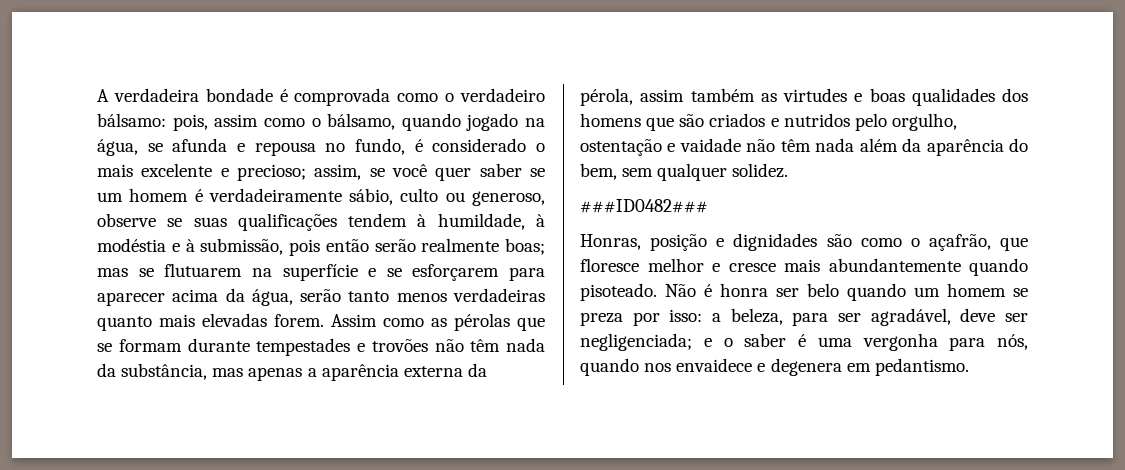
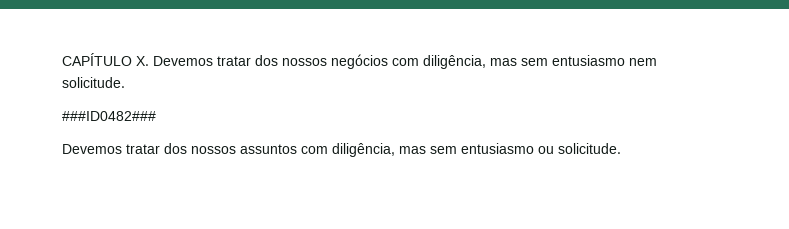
[97,88,546,106] [97,113,545,131] [97,138,545,156] [97,163,545,181] [97,188,545,206] [97,213,545,231] [97,238,545,256] [97,263,545,281] [97,288,545,306] [97,313,545,331] [97,338,545,356] [97,363,487,381] [580,88,1028,106] [580,113,957,131] [580,138,1028,156] [580,163,789,181] [580,199,708,213] [580,233,1028,251] [580,258,1028,276] [580,283,1028,301] [580,308,1028,326] [580,333,1028,351] [580,358,969,376] A verdadeira bondade é comprovada como o verdadeiro bálsamo: pois, assim como o bálsamo, quando jogado na água, se afunda e repousa no fundo, é considerado o mais excelente e precioso; assim, se você quer saber se um homem é verdadeiramente sábio, culto ou generoso, observe se suas qualificações tendem à humildade, à modéstia e à submissão, pois então serão realmente boas; mas se flutuarem na superfície e se esforçarem para aparecer acima da água, serão tanto menos verdadeiras quanto mais elevadas forem. Assim como as pérolas que se formam durante tempestades e trovões não têm nada da substância, mas apenas a aparência externa da pérola, assim também as virtudes e boas qualidades dos homens que são criados e nutridos pelo orgulho, ostentação e vaidade não têm nada além da aparência do bem, sem qualquer solidez. // ###ID0482### // Honras, posição e dignidades são como o açafrão, que floresce melhor e cresce mais abundantemente quando pisoteado. Não é honra ser belo quando um homem se preza por isso: a beleza, para ser agradável, deve ser negligenciada; e o saber é uma vergonha para nós, quando nos envaidece e degenera em pedantismo. -> [62,53,657,69] [62,77,125,88] [62,111,156,121] [62,143,621,157] CAPÍTULO X. Devemos tratar dos nossos negócios com diligência, mas sem entusiasmo nem solicitude. // ###ID0482### // Devemos tratar dos nossos assuntos com diligência, mas sem entusiasmo ou solicitude.

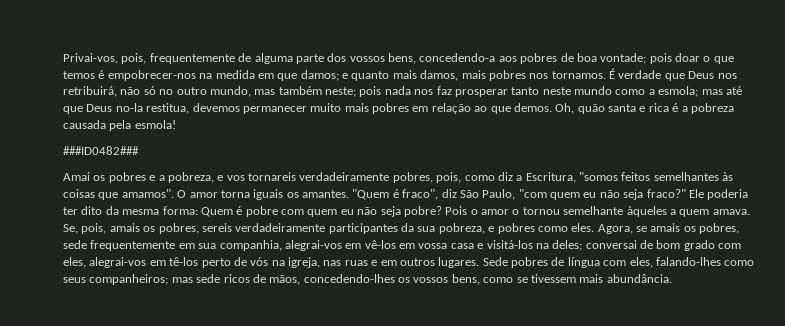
[62,53,657,69] [62,77,125,88] [62,111,156,121] [62,143,621,157] CAPÍTULO X. Devemos tratar dos nossos negócios com diligência, mas sem entusiasmo nem solicitude. // ###ID0482### // Devemos tratar dos nossos assuntos com diligência, mas sem entusiasmo ou solicitude. -> [63,53,734,64] [63,68,737,81] [63,86,742,97] [63,103,734,114] [63,120,176,131] [63,146,139,155] [63,172,734,183] [63,189,749,200] [63,206,750,217] [63,223,740,234] [63,240,742,251] [63,257,755,268] [63,274,672,285] Privai-vos, pois, frequentemente de alguma parte dos vossos bens, concedendo-a aos pobres de boa vontade; pois doar o que temos é empobrecer-nos na medida em que damos; e quanto mais damos, mais pobres nos tornamos. É verdade que Deus nos retribuirá, não só no outro mundo, mas também neste; pois nada nos faz prosperar tanto neste mundo como a esmola; mas até que Deus no-la restitua, devemos permanecer muito mais pobres em relação ao que demos. Oh, quão santa e rica é a pobreza causada pela esmola! // ###ID0482### // Amai os pobres e a pobreza, e vos tornareis verdadeiramente pobres, pois, como diz a Escritura, "somos feitos semelhantes às coisas que amamos". O amor torna iguais os amantes. "Quem é fraco", diz São Paulo, "com quem eu não seja fraco?" Ele poderia ter dito da mesma forma: Quem é pobre com quem eu não seja pobre? Pois o amor o tornou semelhante àqueles a quem amava. Se, pois, amais os pobres, sereis verdadeiramente participantes da sua pobreza, e pobres como eles. Agora, se amais os pobres, sede frequentemente em sua companhia, alegrai-vos em vê-los em vossa casa e visitá-los na deles; conversai de bom grado com eles, alegrai-vos em tê-los perto de vós na igreja, nas ruas e em outros lugares. Sede pobres de língua com eles, falando-lhes como seus companheiros; mas sede ricos de mãos, concedendo-lhes os vossos bens, como se tivessem mais abundância.

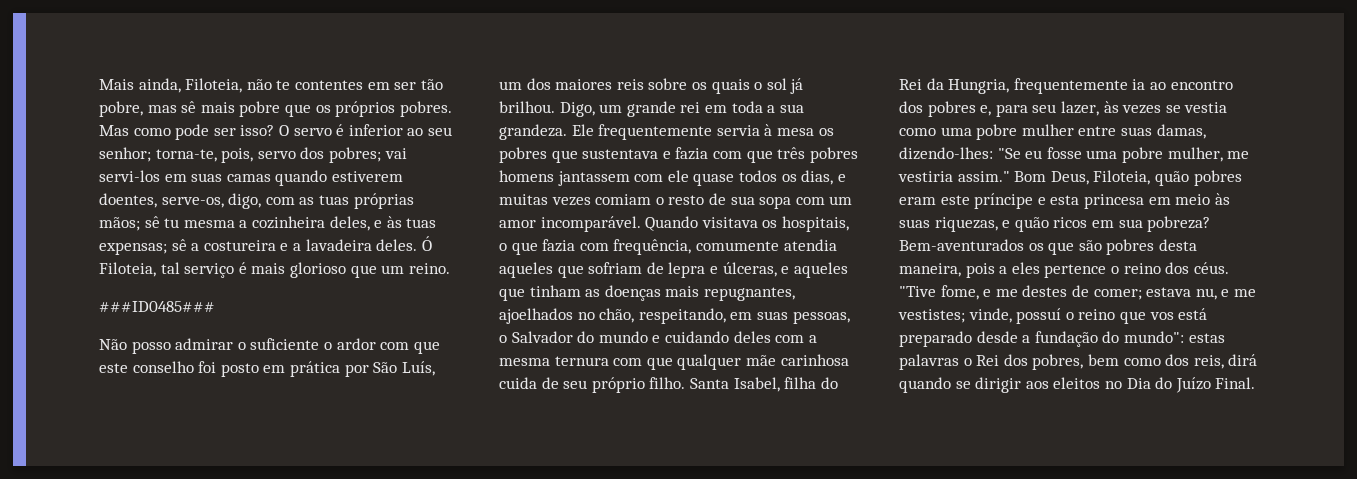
[63,53,734,64] [63,68,737,81] [63,86,742,97] [63,103,734,114] [63,120,176,131] [63,146,139,155] [63,172,734,183] [63,189,749,200] [63,206,750,217] [63,223,740,234] [63,240,742,251] [63,257,755,268] [63,274,672,285] Privai-vos, pois, frequentemente de alguma parte dos vossos bens, concedendo-a aos pobres de boa vontade; pois doar o que temos é empobrecer-nos na medida em que damos; e quanto mais damos, mais pobres nos tornamos. É verdade que Deus nos retribuirá, não só no outro mundo, mas também neste; pois nada nos faz prosperar tanto neste mundo como a esmola; mas até que Deus no-la restitua, devemos permanecer muito mais pobres em relação ao que demos. Oh, quão santa e rica é a pobreza causada pela esmola! // ###ID0482### // Amai os pobres e a pobreza, e vos tornareis verdadeiramente pobres, pois, como diz a Escritura, "somos feitos semelhantes às coisas que amamos". O amor torna iguais os amantes. "Quem é fraco", diz São Paulo, "com quem eu não seja fraco?" Ele poderia ter dito da mesma forma: Quem é pobre com quem eu não seja pobre? Pois o amor o tornou semelhante àqueles a quem amava. Se, pois, amais os pobres, sereis verdadeiramente participantes da sua pobreza, e pobres como eles. Agora, se amais os pobres, sede frequentemente em sua companhia, alegrai-vos em vê-los em vossa casa e visitá-los na deles; conversai de bom grado com eles, alegrai-vos em tê-los perto de vós na igreja, nas ruas e em outros lugares. Sede pobres de língua com eles, falando-lhes como seus companheiros; mas sede ricos de mãos, concedendo-lhes os vossos bens, como se tivessem mais abundância. -> [99,78,443,93] [99,101,452,117] [99,124,452,140] [99,147,407,163] [99,170,403,186] [99,193,414,209] [99,216,437,231] [99,236,432,255] [99,262,450,278] [99,301,215,312] [99,338,440,354] [99,361,435,377] [499,78,804,94] [499,101,804,117] [499,124,834,140] [499,147,858,163] [499,170,846,186] [499,193,853,209] [499,216,849,232] [499,239,837,255] [499,262,848,278] [499,285,795,301] [499,308,850,324] [499,331,817,343] [499,354,849,370] [499,377,838,393] [899,78,1233,94] [899,101,1228,117] [899,124,1206,140] [899,147,1250,163] [898,170,1242,186] [899,193,1230,209] [899,216,1211,232] [899,239,1197,255] [899,262,1229,278] [899,285,1256,300] [898,308,1208,324] [899,331,1225,347] [899,354,1258,370] [899,377,1256,393] Mais ainda, Filoteia, não te contentes em ser tão pobre, mas sê mais pobre que os próprios pobres. Mas como pode ser isso? O servo é inferior ao seu senhor; torna-te, pois, servo dos pobres; vai servi-los em suas camas quando estiverem doentes, serve-os, digo, com as tuas próprias mãos; sê tu mesma a cozinheira deles, e às tuas expensas; sê a costureira e a lavadeira deles. Ó Filoteia, tal serviço é mais glorioso que um reino. // ###ID0485### // Não posso admirar o suficiente o ardor com que este conselho foi posto em prática por São Luís, um dos maiores reis sobre os quais o sol já brilhou. Digo, um grande rei em toda a sua grandeza. Ele frequentemente servia à mesa os pobres que sustentava e fazia com que três pobres homens jantassem com ele quase todos os dias, e muitas vezes comiam o resto de sua sopa com um amor incomparável. Quando visitava os hospitais, o que fazia com frequência, comumente atendia aqueles que sofriam de lepra e úlceras, e aqueles que tinham as doenças mais repugnantes, ajoelhados no chão, respeitando, em suas pessoas, o Salvador do mundo e cuidando deles com a mesma ternura com que qualquer mãe carinhosa cuida de seu próprio filho. Santa Isabel, filha do Rei da Hungria, frequentemente ia ao encontro dos pobres e, para seu lazer, às vezes se vestia como uma pobre mulher entre suas damas, dizendo-lhes: "Se eu fosse uma pobre mulher, me vestiria assim." Bom Deus, Filoteia, quão pobres eram este príncipe e esta princesa em meio às suas riquezas, e quão ricos em sua pobreza? Bem-aventurados os que são pobres desta maneira, pois a eles pertence o reino dos céus. "Tive fome, e me destes de comer; estava nu, e me vestistes; vinde, possuí o reino que vos está preparado desde a fundação do mundo": estas palavras o Rei dos pobres, bem como dos reis, dirá quando se dirigir aos eleitos no Dia do Juízo Final.

